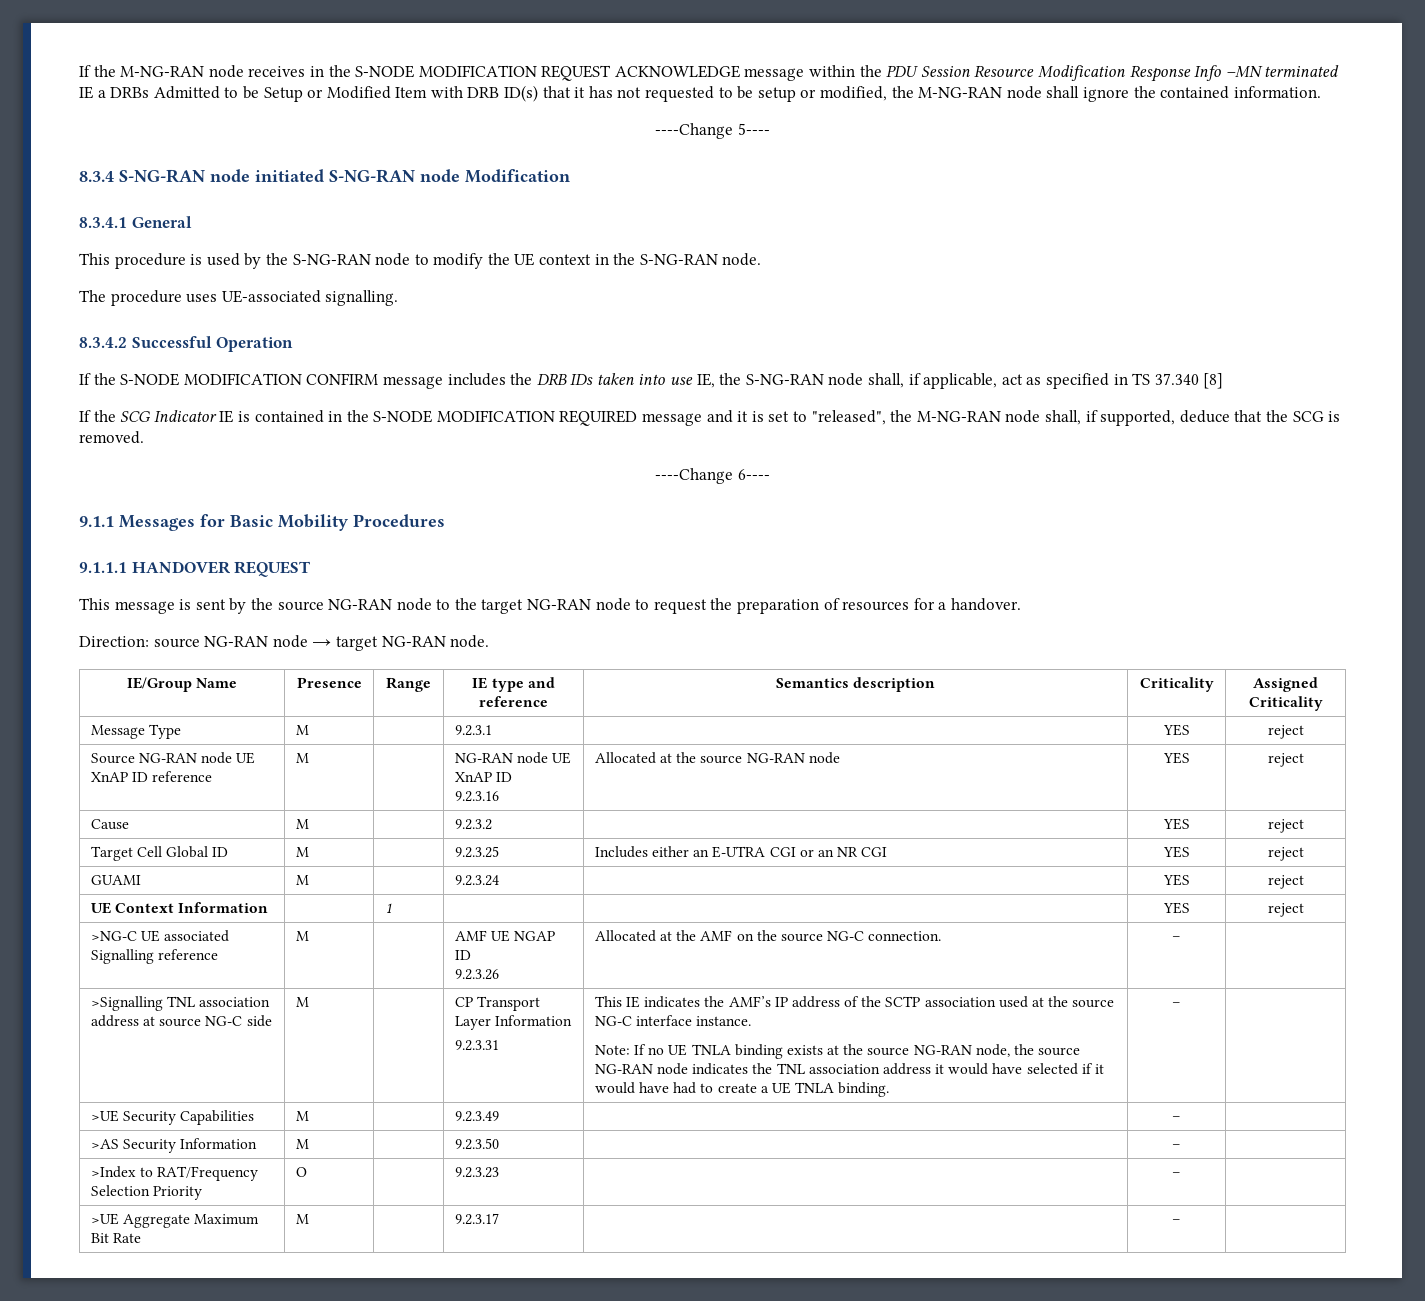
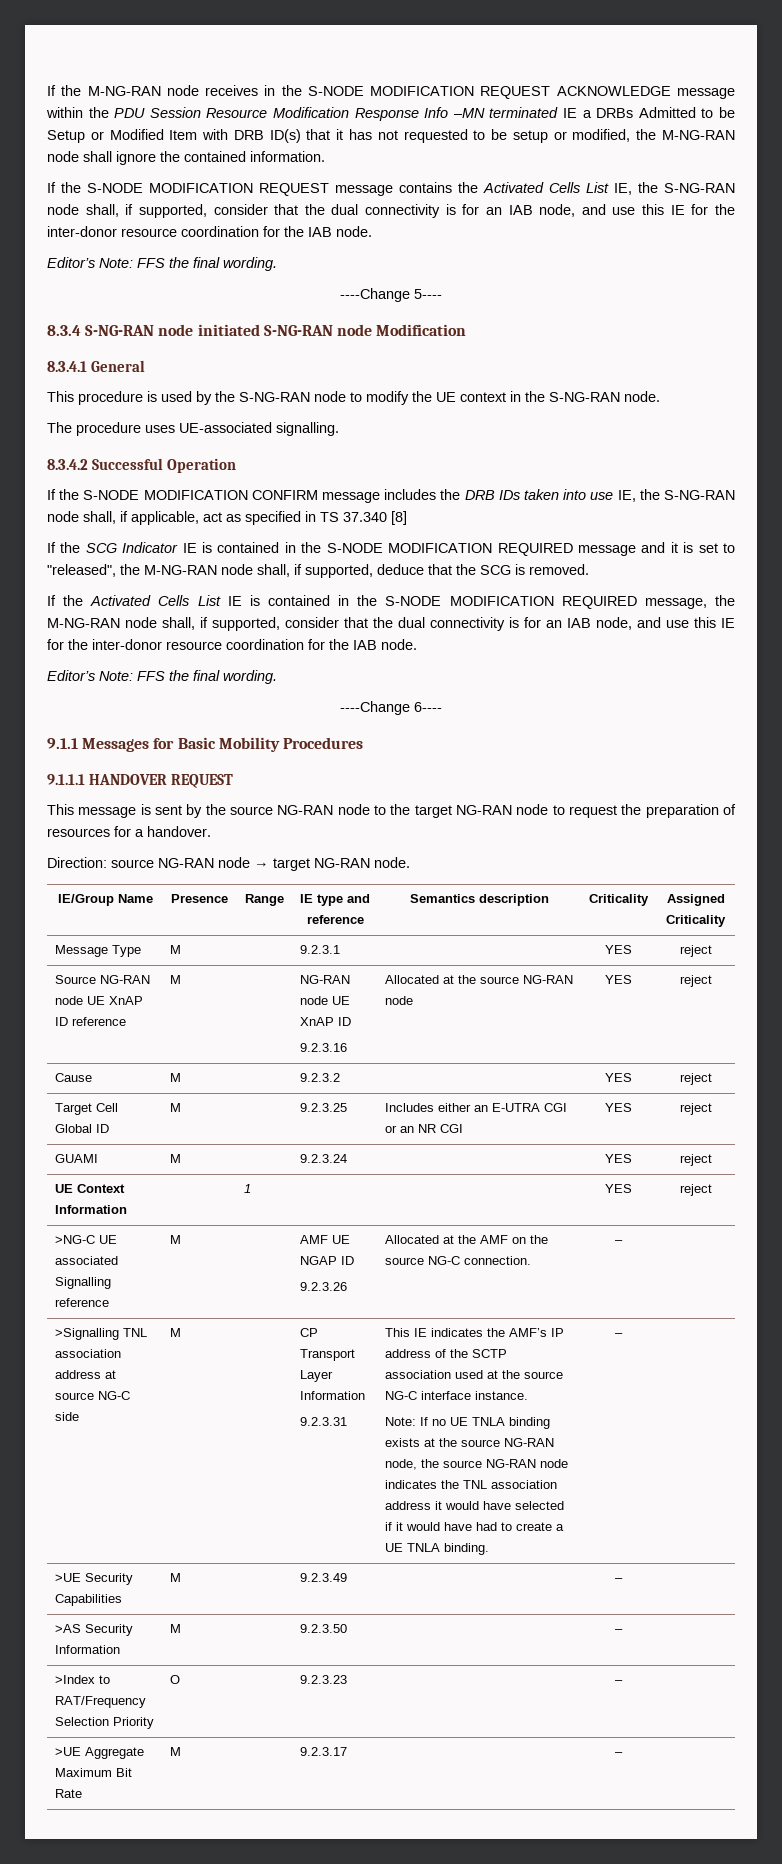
(1321, 92) none -> [47,182,735,196] [47,204,736,218] [47,226,372,237] [47,257,277,271] // If the S-NODE MODIFICATION REQUEST message contains the Activated Cells List IE, the S-NG-RAN node shall, if supported, consider that the dual connectivity is for an IAB node, and use this IE for the inter-donor resource coordination for the IAB node. // Editor’s Note: FFS the final wording.
(144, 437) none -> [47,595,735,609] [47,617,735,631] [47,639,417,650] [47,670,277,684] // If the Activated Cells List IE is contained in the S-NODE MODIFICATION REQUIRED message, the M-NG-RAN node shall, if supported, consider that the dual connectivity is for an IAB node, and use this IE for the inter-donor resource coordination for the IAB node. // Editor’s Note: FFS the final wording.

